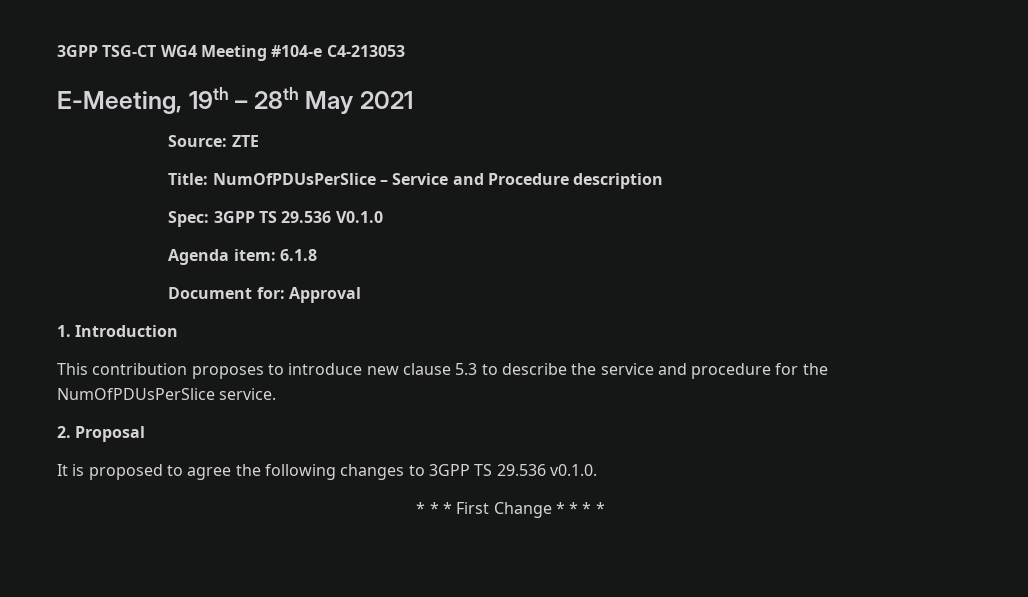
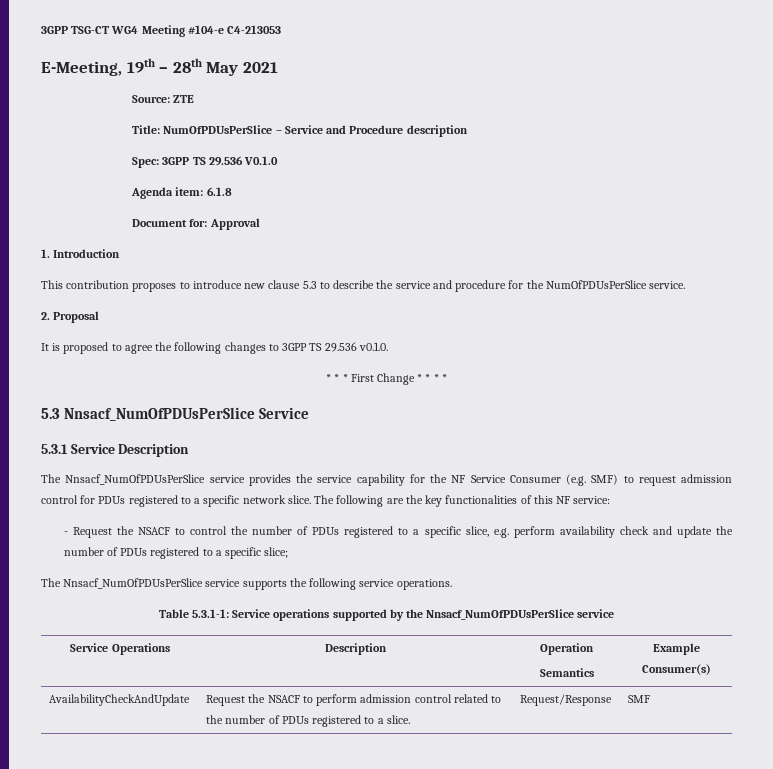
(605, 508) none -> [41,407,310,421] [41,444,190,457] [41,474,732,486] [41,495,611,507] [63,526,733,538] [63,547,289,559] [41,578,452,590] [158,609,615,621] [70,643,170,655] [325,643,387,655] [540,643,594,655] [539,668,594,677] [652,643,700,655] [641,664,711,675] [49,694,191,706] [206,694,502,706] [206,715,410,727] [520,694,613,706] [628,695,651,703] // 5.3 Nnsacf_NumOfPDUsPerSlice Service // 5.3.1 Service Description // The Nnsacf_NumOfPDUsPerSlice service provides the service capability for the NF Service Consumer (e.g. SMF) to request admission control for PDUs registered to a specific network slice. The following are the key functionalities of this NF service: // - Request the NSACF to control the number of PDUs registered to a specific slice, e.g. perform availability check and update the number of PDUs registered to a specific slice; // The Nnsacf_NumOfPDUsPerSlice service supports the following service operations. // Table 5.3.1-1: Service operations supported by the Nnsacf_NumOfPDUsPerSlice service // Service Operations | Description | Operation // Semantics | Example Consumer(s) // AvailabilityCheckAndUpdate | Request the NSACF to perform admission control related to the number of PDUs registered to a slice. | Request/Response | SMF

